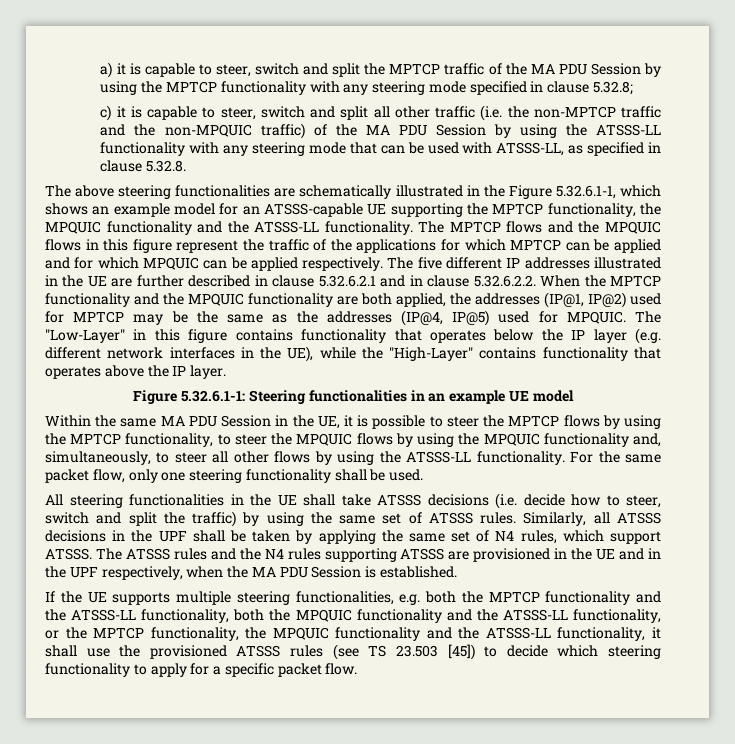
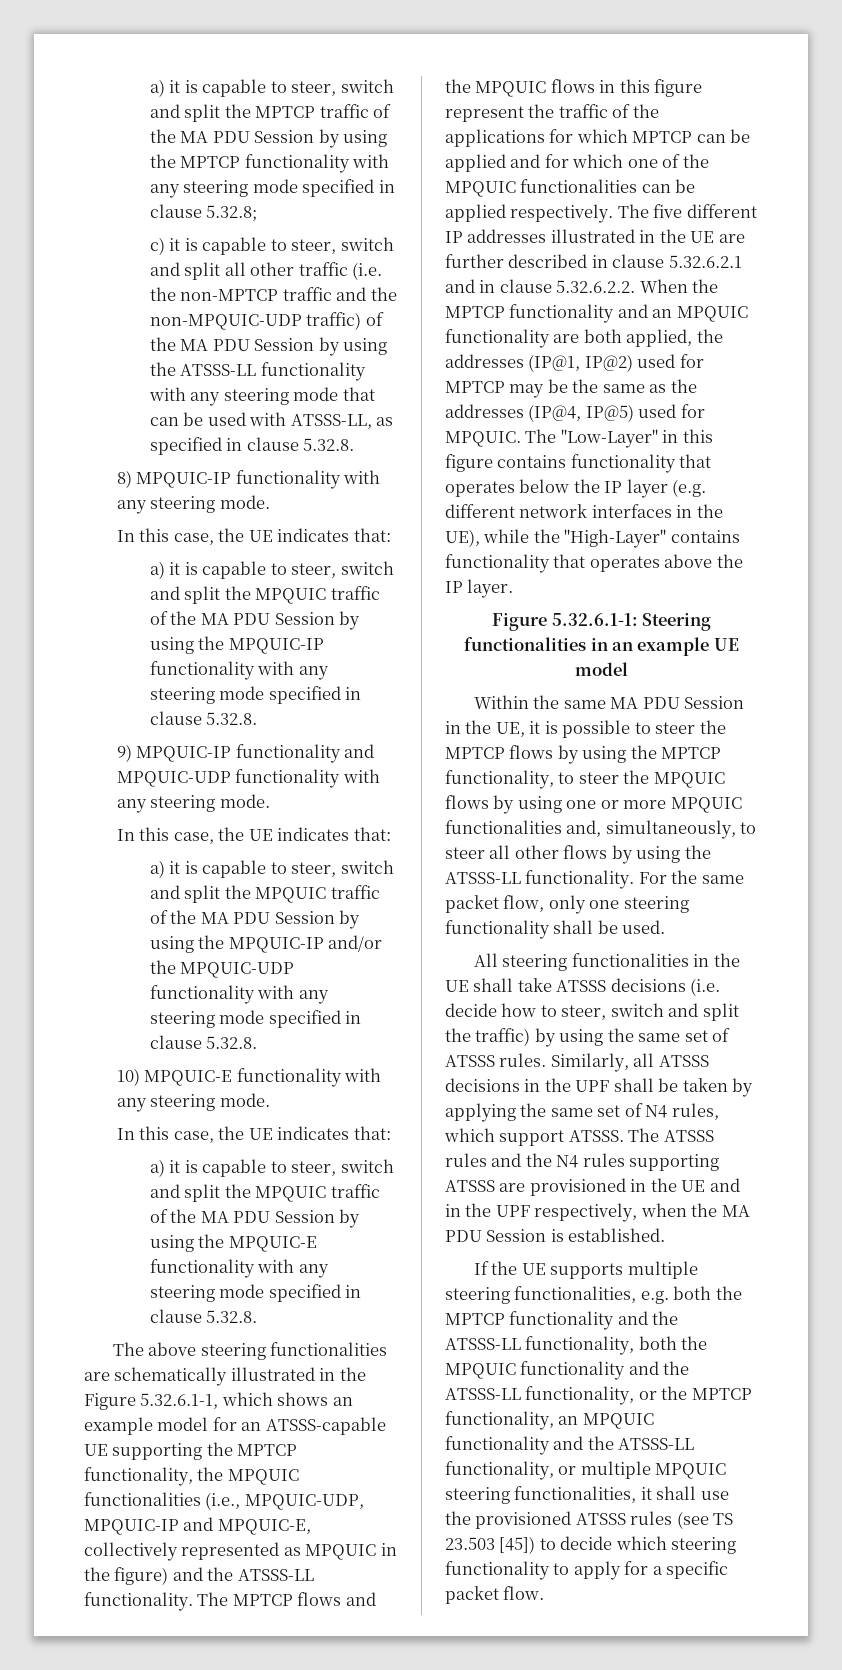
[164,124,252,137] non-MPQUIC -> [149,314,302,330] non-MPQUIC-UDP
(187, 166) none -> [116,470,381,489] [116,495,270,514] [116,528,391,545] [149,561,394,579] [149,586,380,604] [149,611,361,630] [149,636,324,654] [149,661,329,680] [149,686,362,704] [149,711,258,725] [116,744,375,763] [116,769,380,788] [116,794,270,813] [116,827,391,844] [149,860,394,878] [149,885,380,903] [149,910,361,929] [149,935,383,953] [149,960,295,978] [149,985,329,1004] [149,1010,362,1028] [149,1035,258,1049] [116,1068,382,1087] [116,1093,270,1112] [116,1126,391,1143] [149,1159,394,1177] [149,1184,380,1202] [149,1209,361,1228] [149,1234,317,1252] [149,1259,329,1278] [149,1284,362,1302] [149,1309,258,1323] // 8) MPQUIC-IP functionality with any steering mode. // In this case, the UE indicates that: // a) it is capable to steer, switch and split the MPQUIC traffic of the MA PDU Session by using the MPQUIC-IP functionality with any steering mode specified in clause 5.32.8. // 9) MPQUIC-IP functionality and MPQUIC-UDP functionality with any steering mode. // In this case, the UE indicates that: // a) it is capable to steer, switch and split the MPQUIC traffic of the MA PDU Session by using the MPQUIC-IP and/or the MPQUIC-UDP functionality with any steering mode specified in clause 5.32.8. // 10) MPQUIC-E functionality with any steering mode. // In this case, the UE indicates that: // a) it is capable to steer, switch and split the MPQUIC traffic of the MA PDU Session by using the MPQUIC-E functionality with any steering mode specified in clause 5.32.8.
[106,221,192,235] functionality -> [84,1492,364,1510] [84,1517,311,1535] [84,1542,397,1561] [84,1567,169,1585] functionalities (i.e., MPQUIC-UDP, MPQUIC-IP and MPQUIC-E, collectively represented as MPQUIC in the figure)
[142,257,199,270] MPQUIC -> [627,154,709,168] [445,179,638,197] one of the MPQUIC functionalities
[163,293,184,305] the -> [652,309,673,318] an
[458,433,629,447] the MPQUIC functionality -> [566,797,742,813] [445,820,562,834] one or more MPQUIC functionalities
[245,627,646,641] the MPQUIC functionality and the ATSSS-LL functionality, -> [558,1413,654,1429] [445,1436,695,1455] [445,1461,727,1480] [445,1486,637,1504] an MPQUIC functionality and the ATSSS-LL functionality, or multiple MPQUIC steering functionalities,

